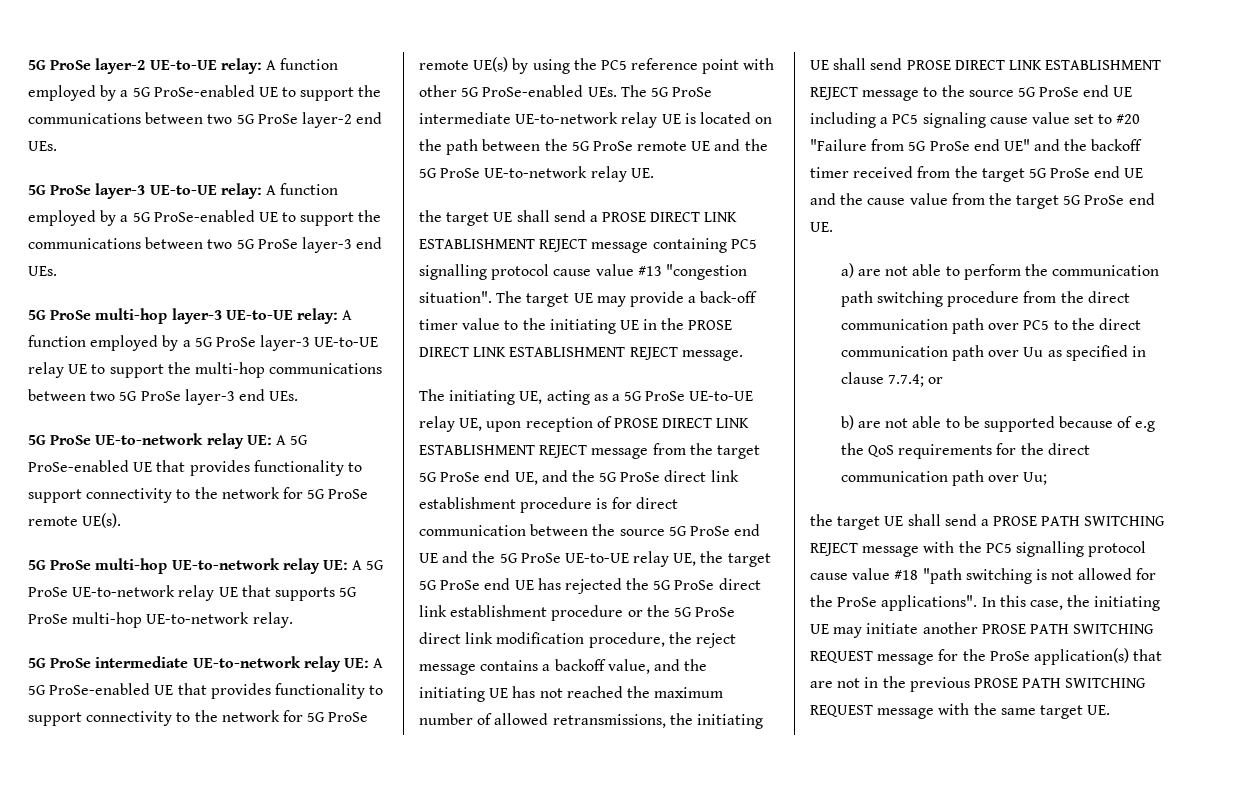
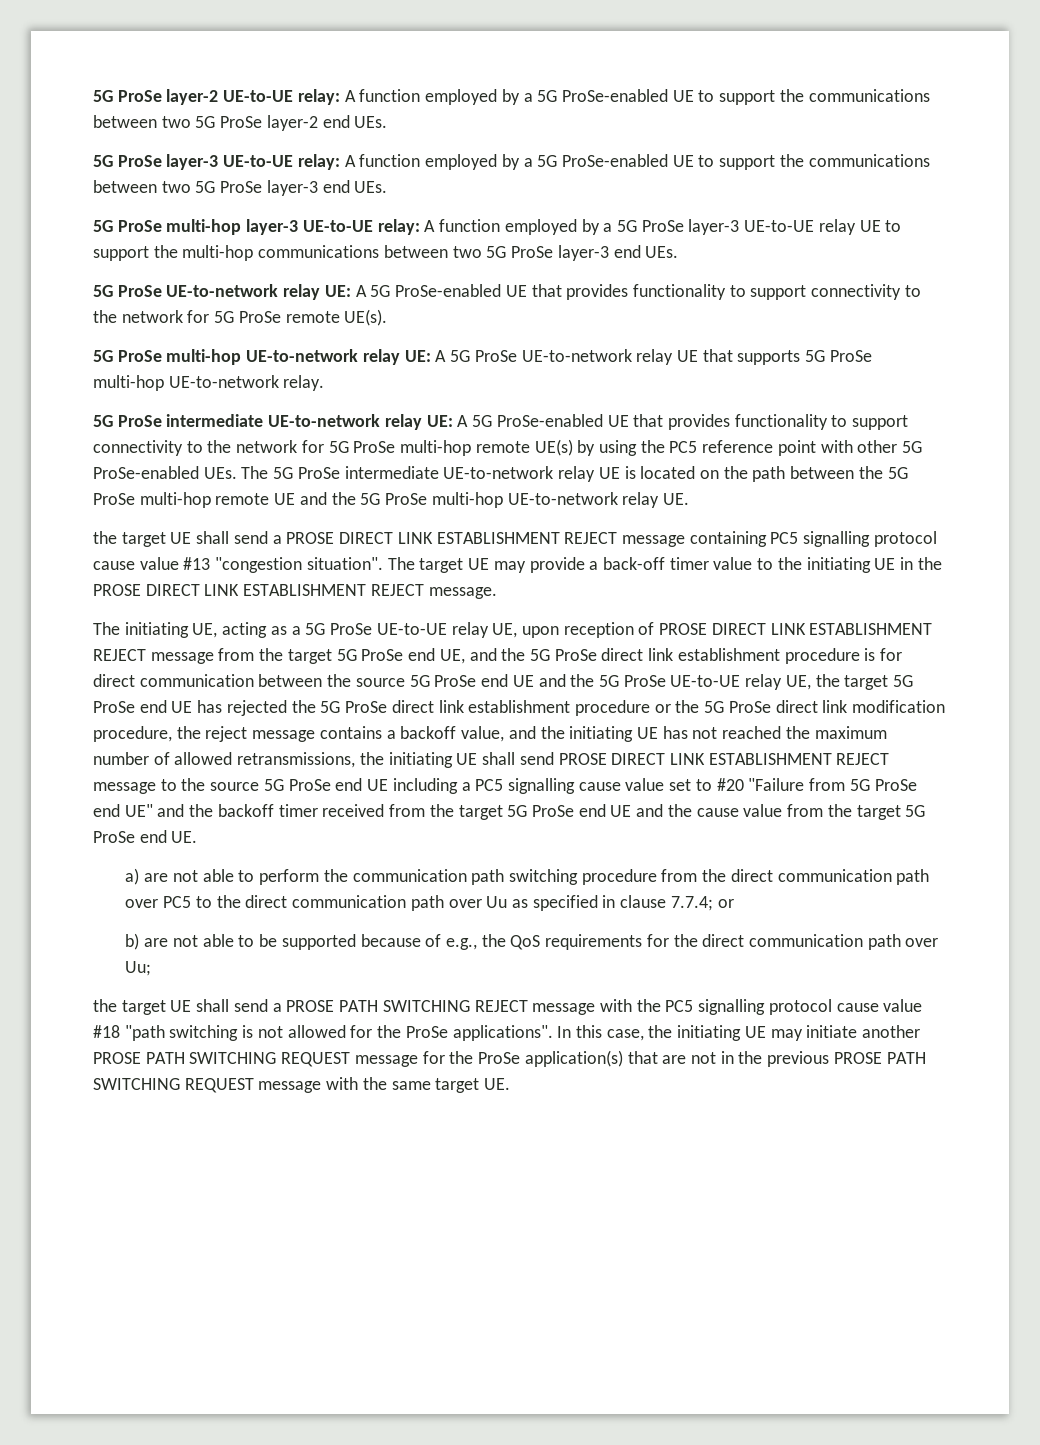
(369, 717) none -> [400,440,472,456] multi-hop
(633, 146) none -> [139,492,211,508] multi-hop
(481, 173) none -> [431,492,503,508] multi-hop
[922,112,986,128] signaling -> [507,778,575,794] signalling
[1134,421,1155,432] e.g -> [445,938,477,950] e.g.,

